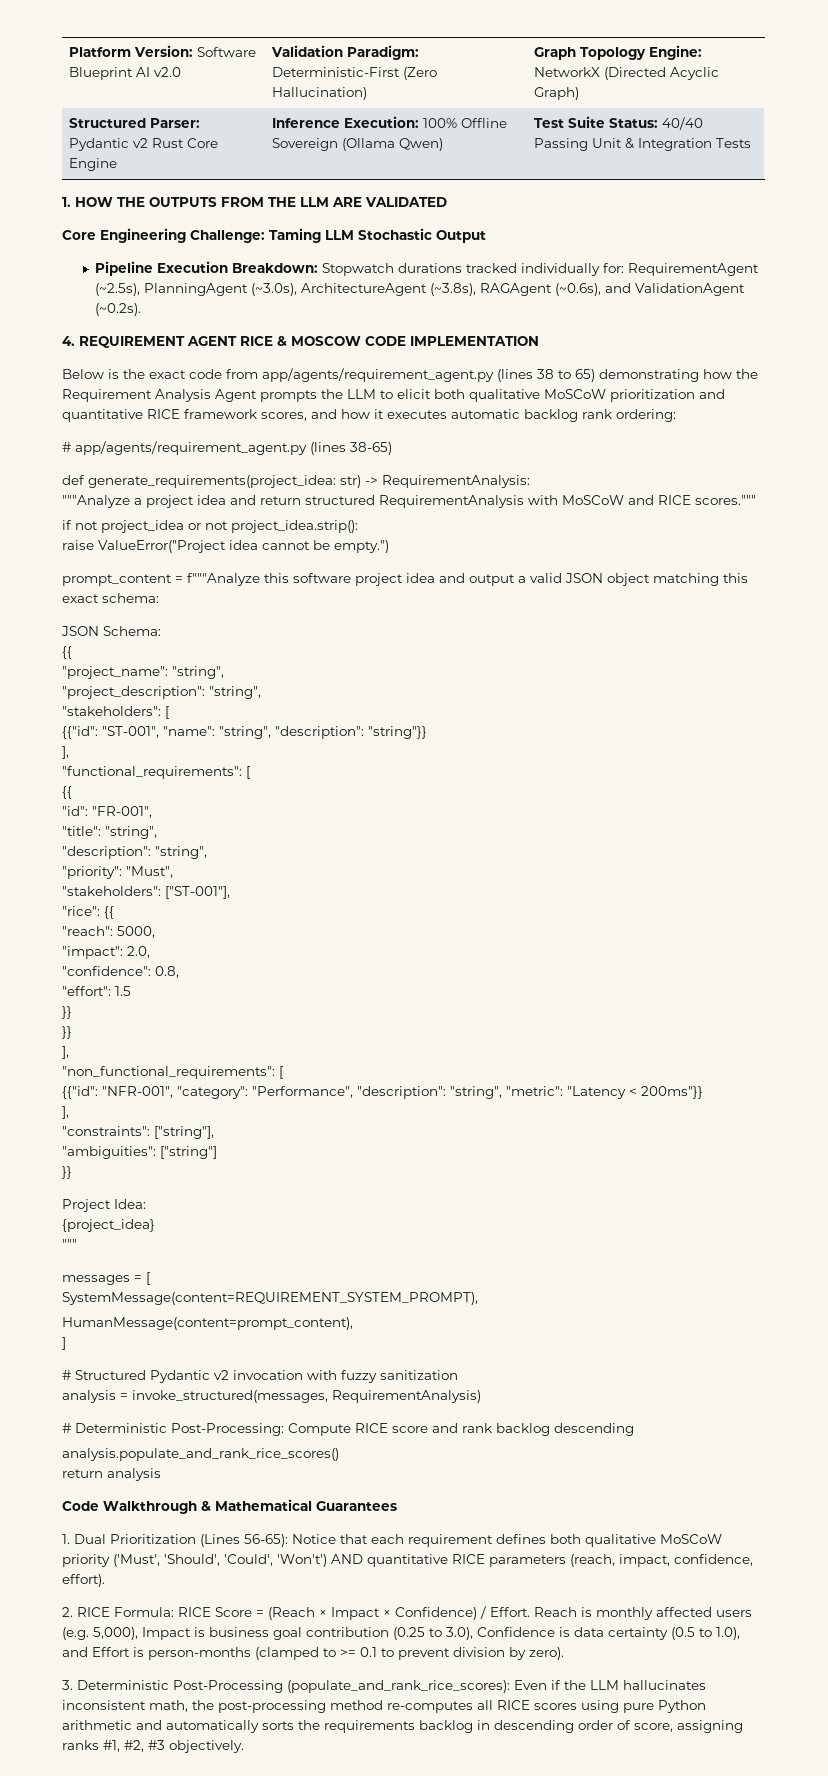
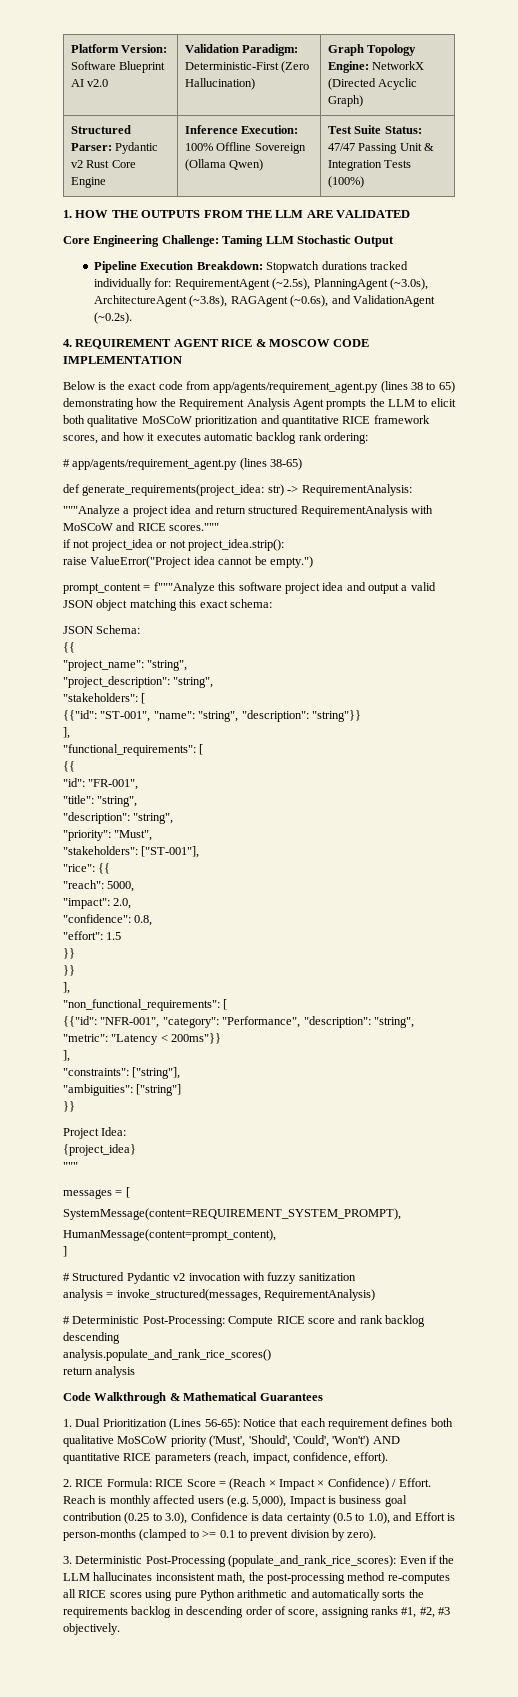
[661,117,703,130] 40/40 -> [327,143,355,151] 47/47
(751, 143) none -> [327,176,364,188] (100%)

